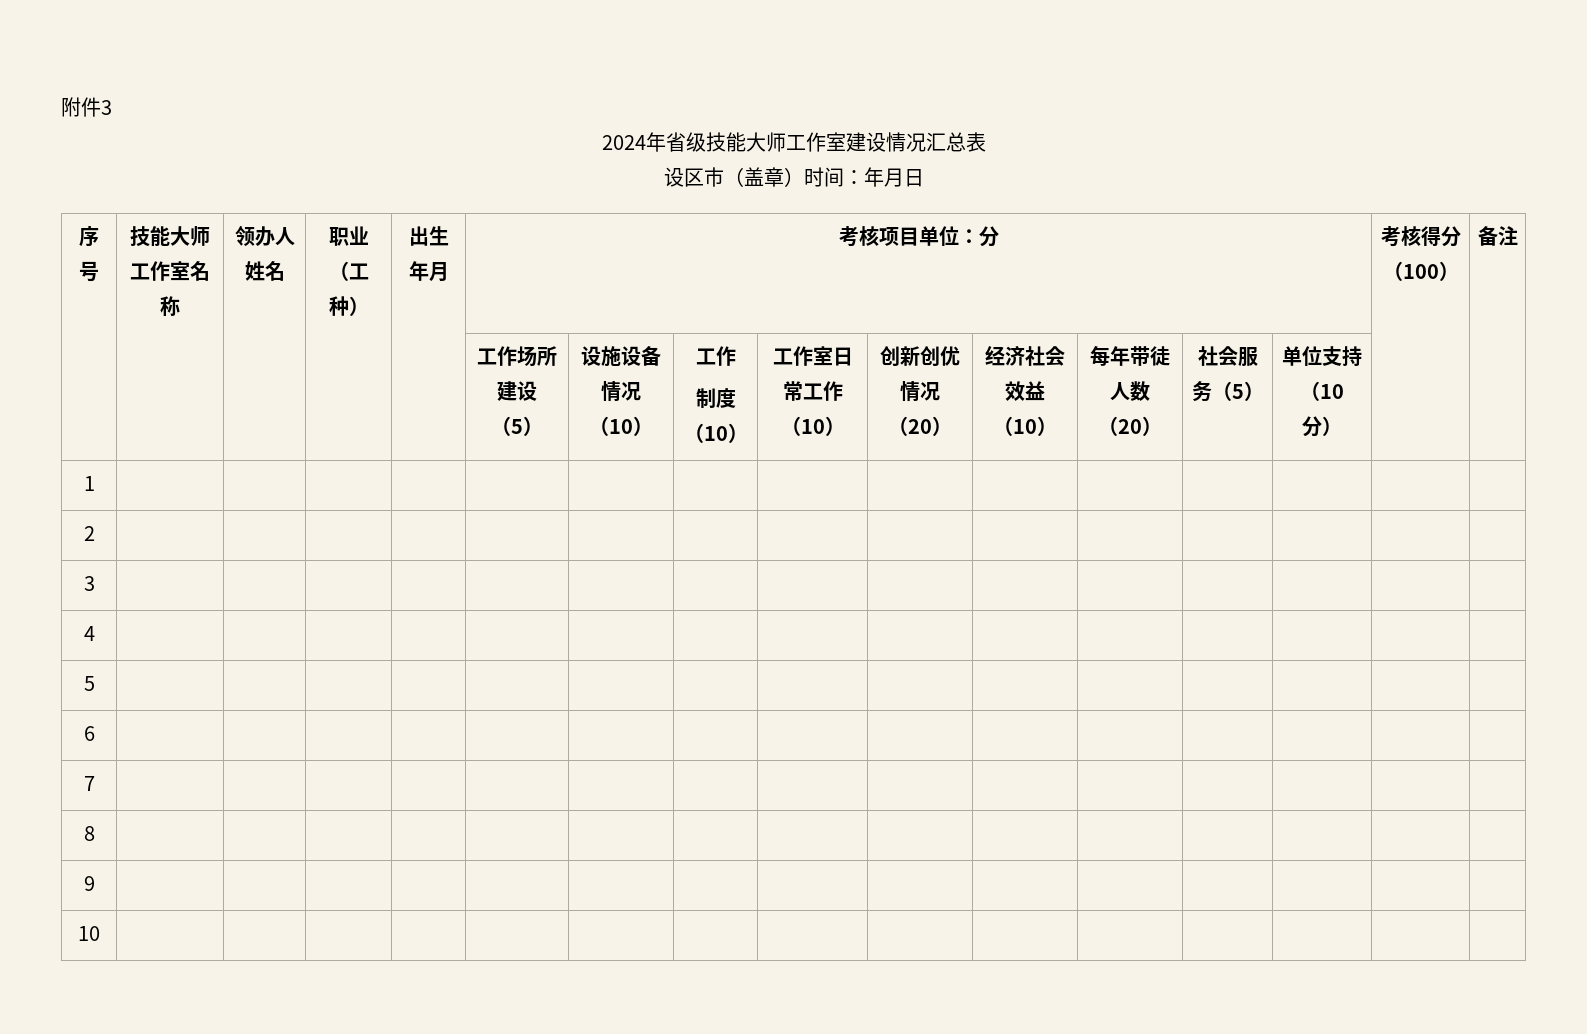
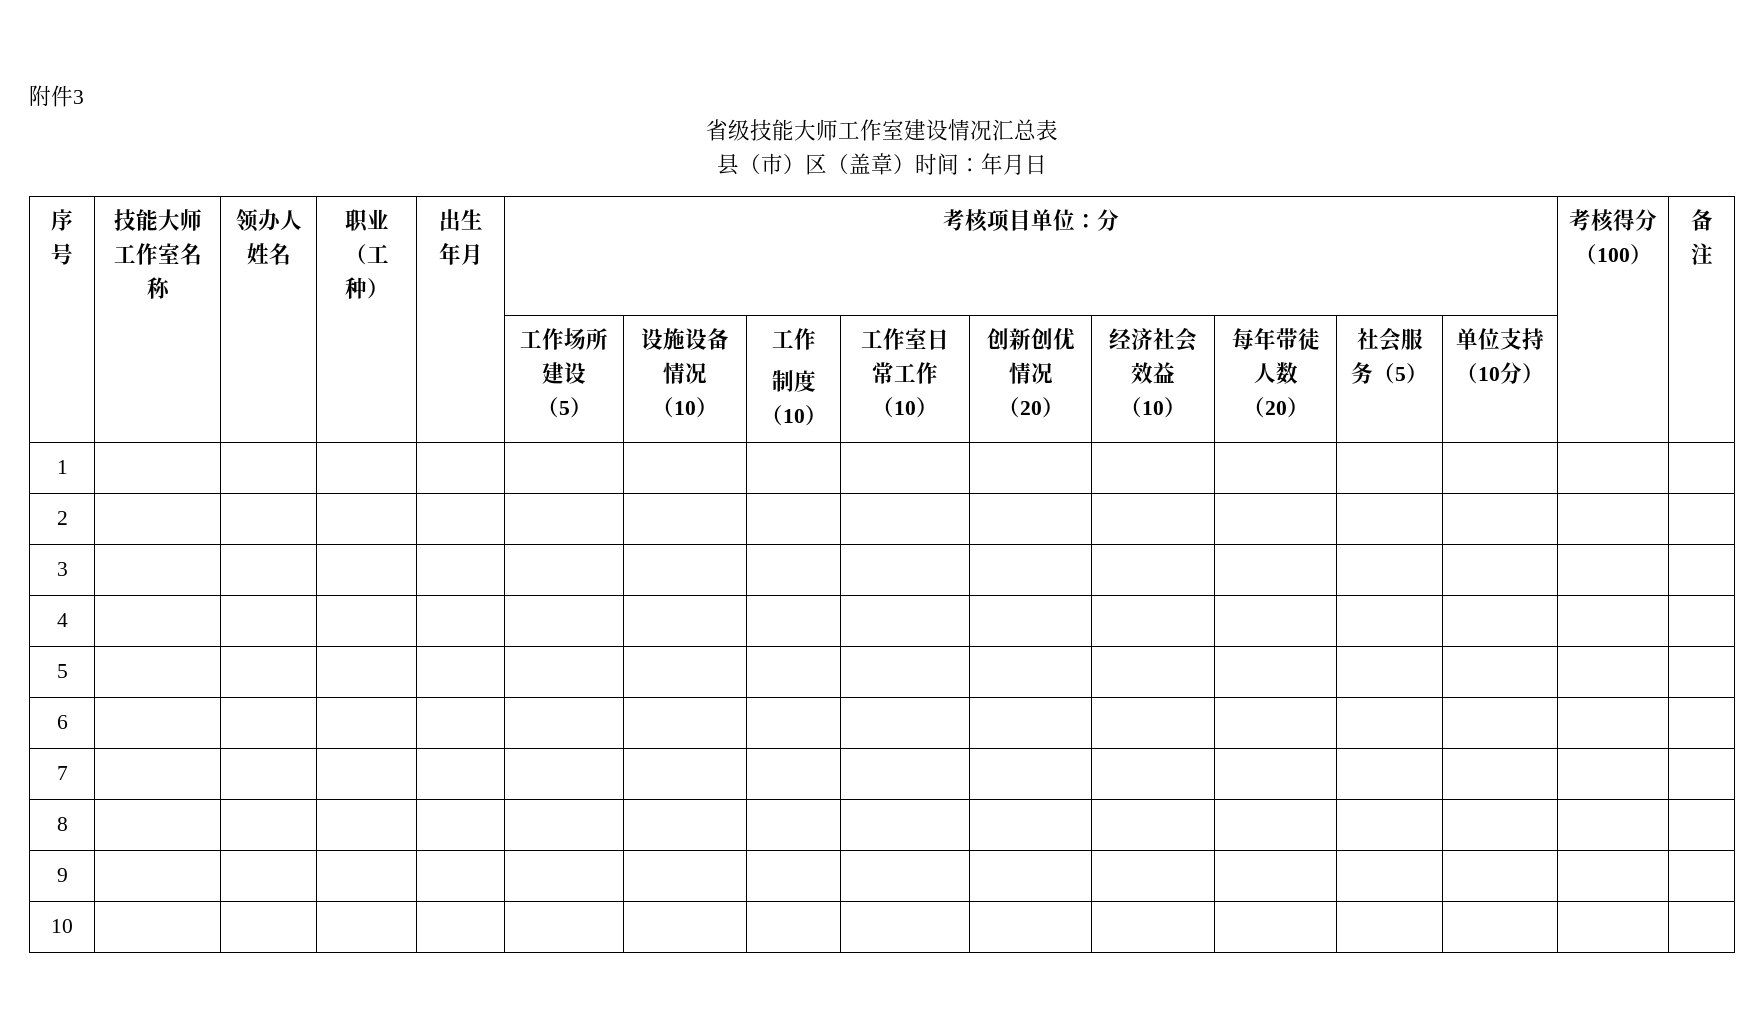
[601,132,666,152] 2024年 -> (84, 97) none
[663,167,724,187] 设区市 -> [717,153,827,176] 县（市）区

